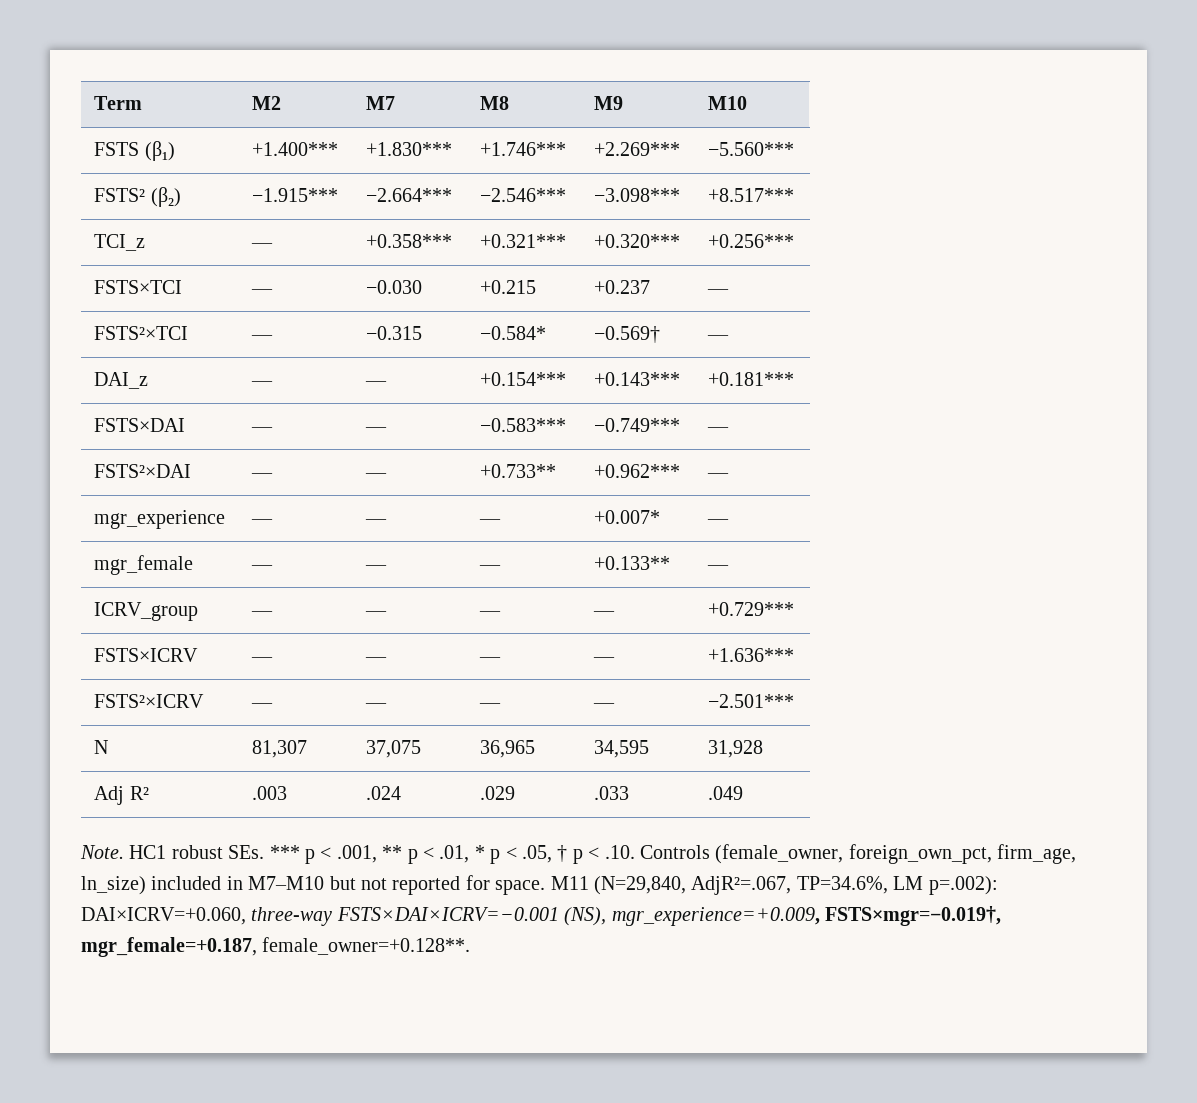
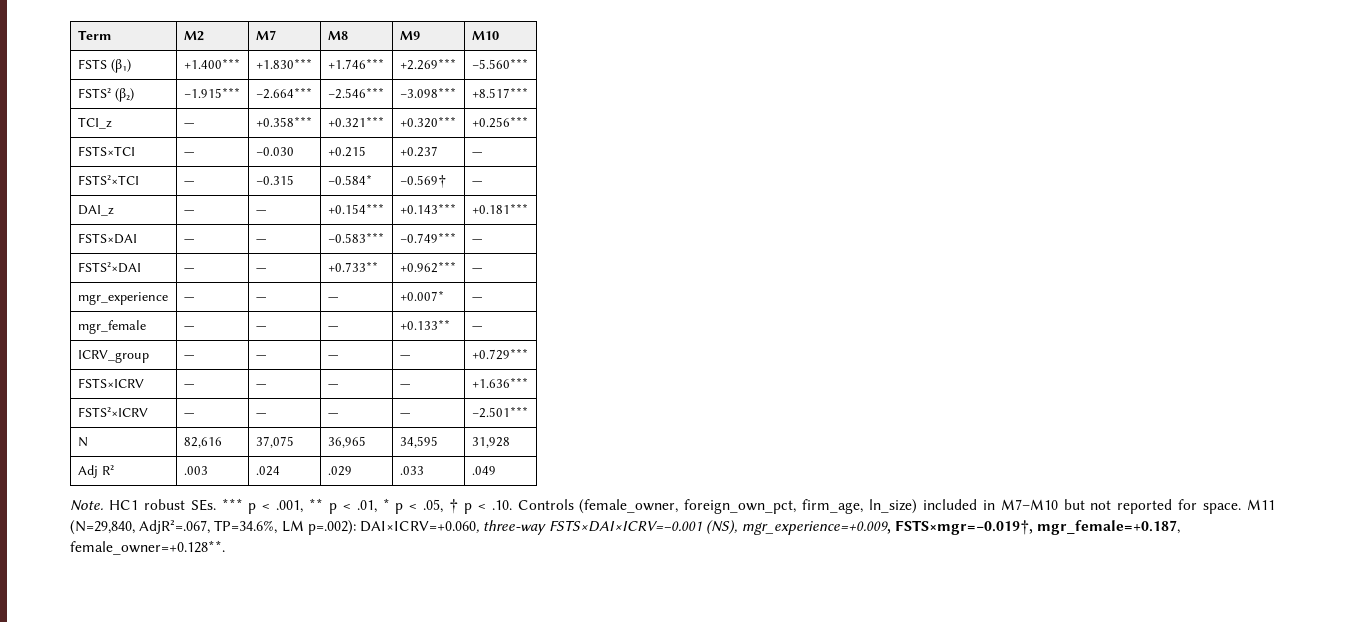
[252,740,308,758] 81,307 -> [183,437,222,448] 82,616

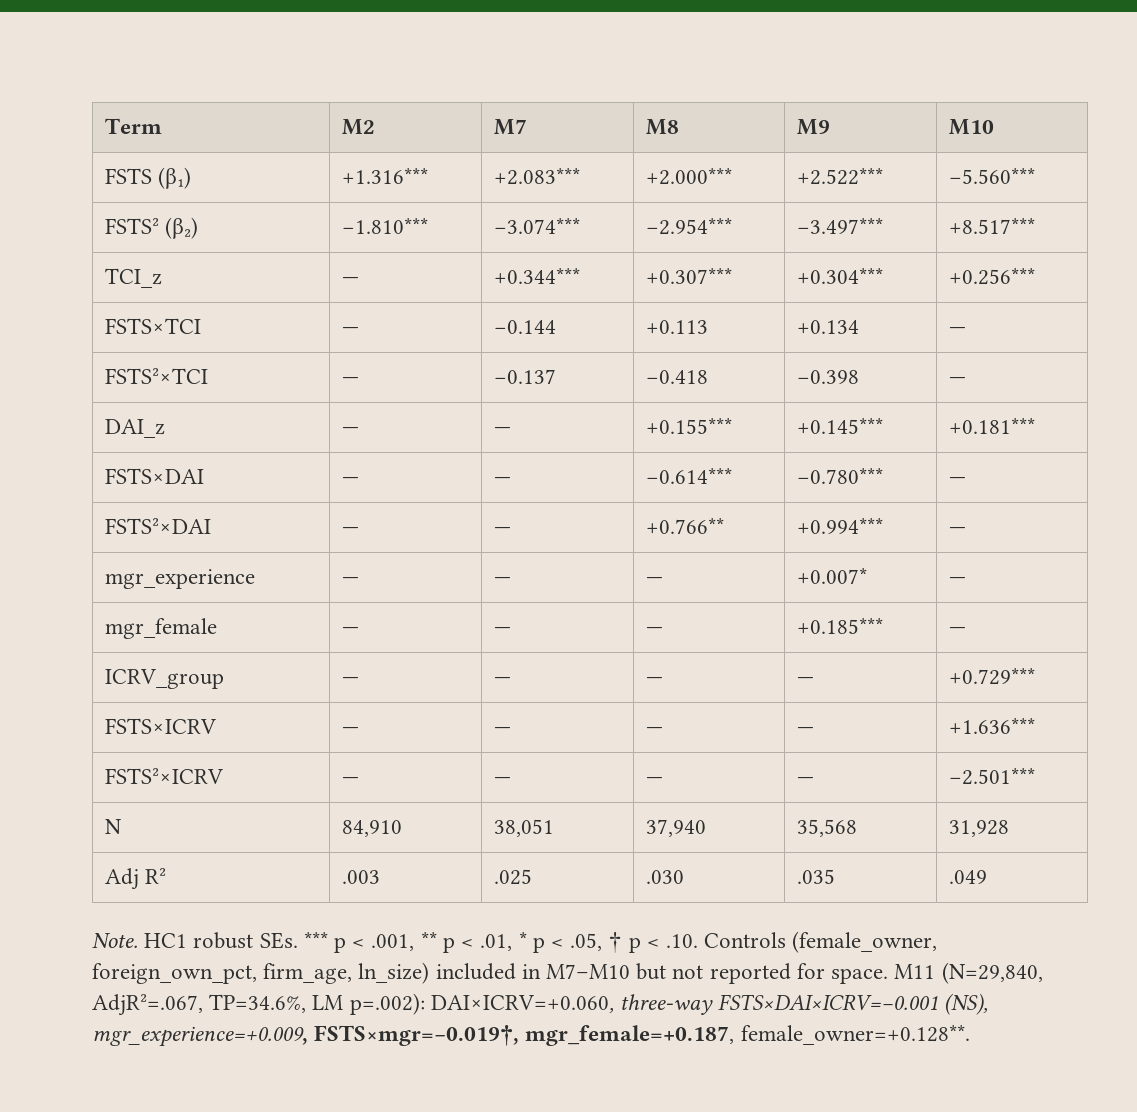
[183,58,240,69] [255,58,312,69] [327,58,384,69] [399,58,456,70] +1.400*** | +1.830*** | +1.746*** | +2.269*** -> [341,167,428,184] [493,167,580,185] [645,167,732,185] [796,167,883,185] +1.316*** | +2.083*** | +2.000*** | +2.522***
[183,87,240,98] [255,87,312,99] [327,87,384,99] [399,87,456,98] −1.915*** | −2.664*** | −2.546*** | −3.098*** -> [341,217,428,234] [493,217,580,234] [645,217,732,235] [796,217,883,234] −1.810*** | −3.074*** | −2.954*** | −3.497***
[255,116,312,127] [327,116,384,128] [399,116,456,128] +0.358*** | +0.321*** | +0.320*** -> [493,267,580,284] [645,267,732,284] [796,267,883,284] +0.344*** | +0.307*** | +0.304***
[255,147,294,156] [327,146,366,157] [399,146,438,157] −0.030 | +0.215 | +0.237 -> [493,320,556,334] [645,320,708,334] [796,320,859,334] −0.144 | +0.113 | +0.134
[255,175,294,185] [327,174,372,185] [399,174,446,188] −0.315 | −0.584* | −0.569† -> [493,369,556,384] [645,370,708,384] [796,370,859,384] −0.137 | −0.418 | −0.398
[327,203,384,214] [399,203,456,214] +0.154*** | +0.143*** -> [645,417,732,434] [796,417,883,434] +0.155*** | +0.145***
[327,232,384,243] [399,232,456,243] −0.583*** | −0.749*** -> [645,467,732,484] [796,467,883,484] −0.614*** | −0.780***
[327,261,378,272] [399,261,456,273] +0.733** | +0.962*** -> [645,517,724,534] [796,517,883,534] +0.766** | +0.994***
[399,319,450,330] +0.133** -> [796,617,883,634] +0.185***
[183,437,222,448] [255,436,294,448] [327,436,366,448] [399,436,438,448] 82,616 | 37,075 | 36,965 | 34,595 -> [341,820,402,837] [493,819,554,837] [645,819,706,837] [796,819,857,837] 84,910 | 38,051 | 37,940 | 35,568
[255,466,280,476] [327,466,352,476] [399,466,424,475] .024 | .029 | .033 -> [493,869,532,885] [645,870,684,884] [796,869,835,884] .025 | .030 | .035

